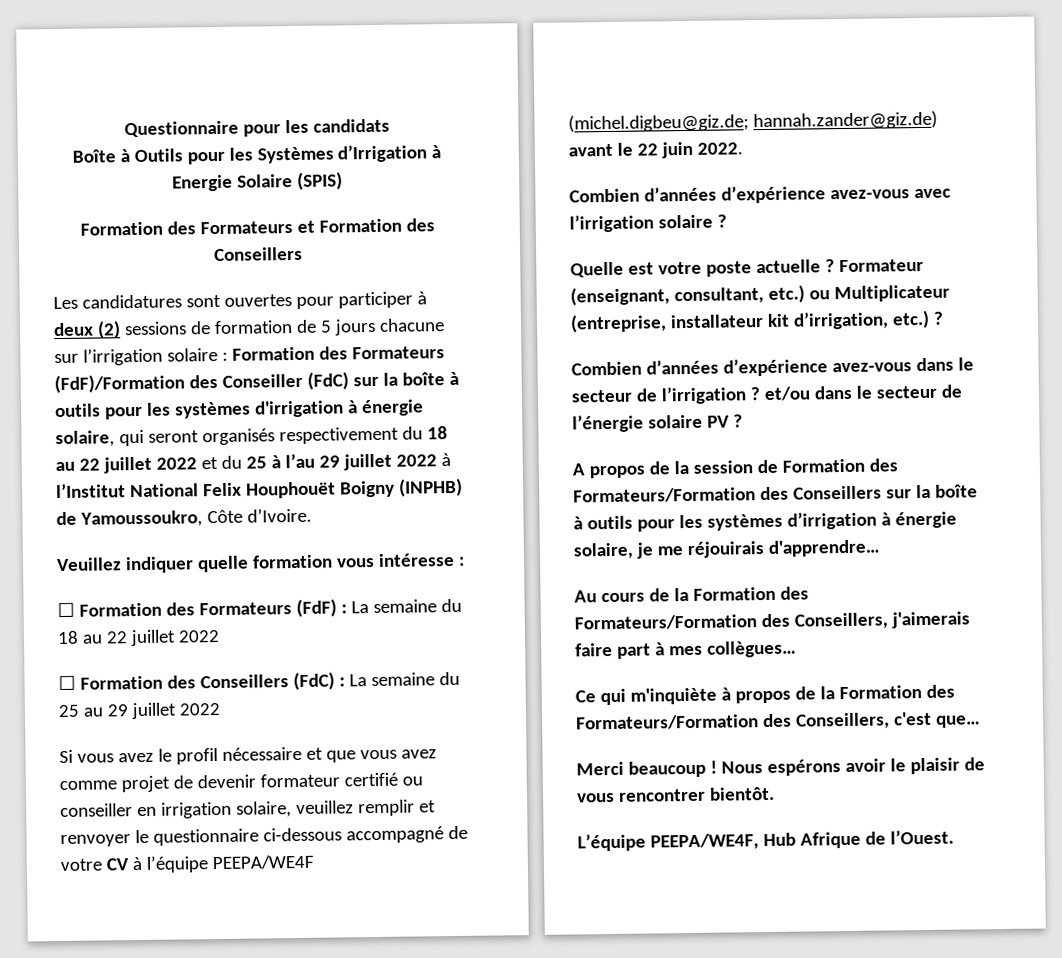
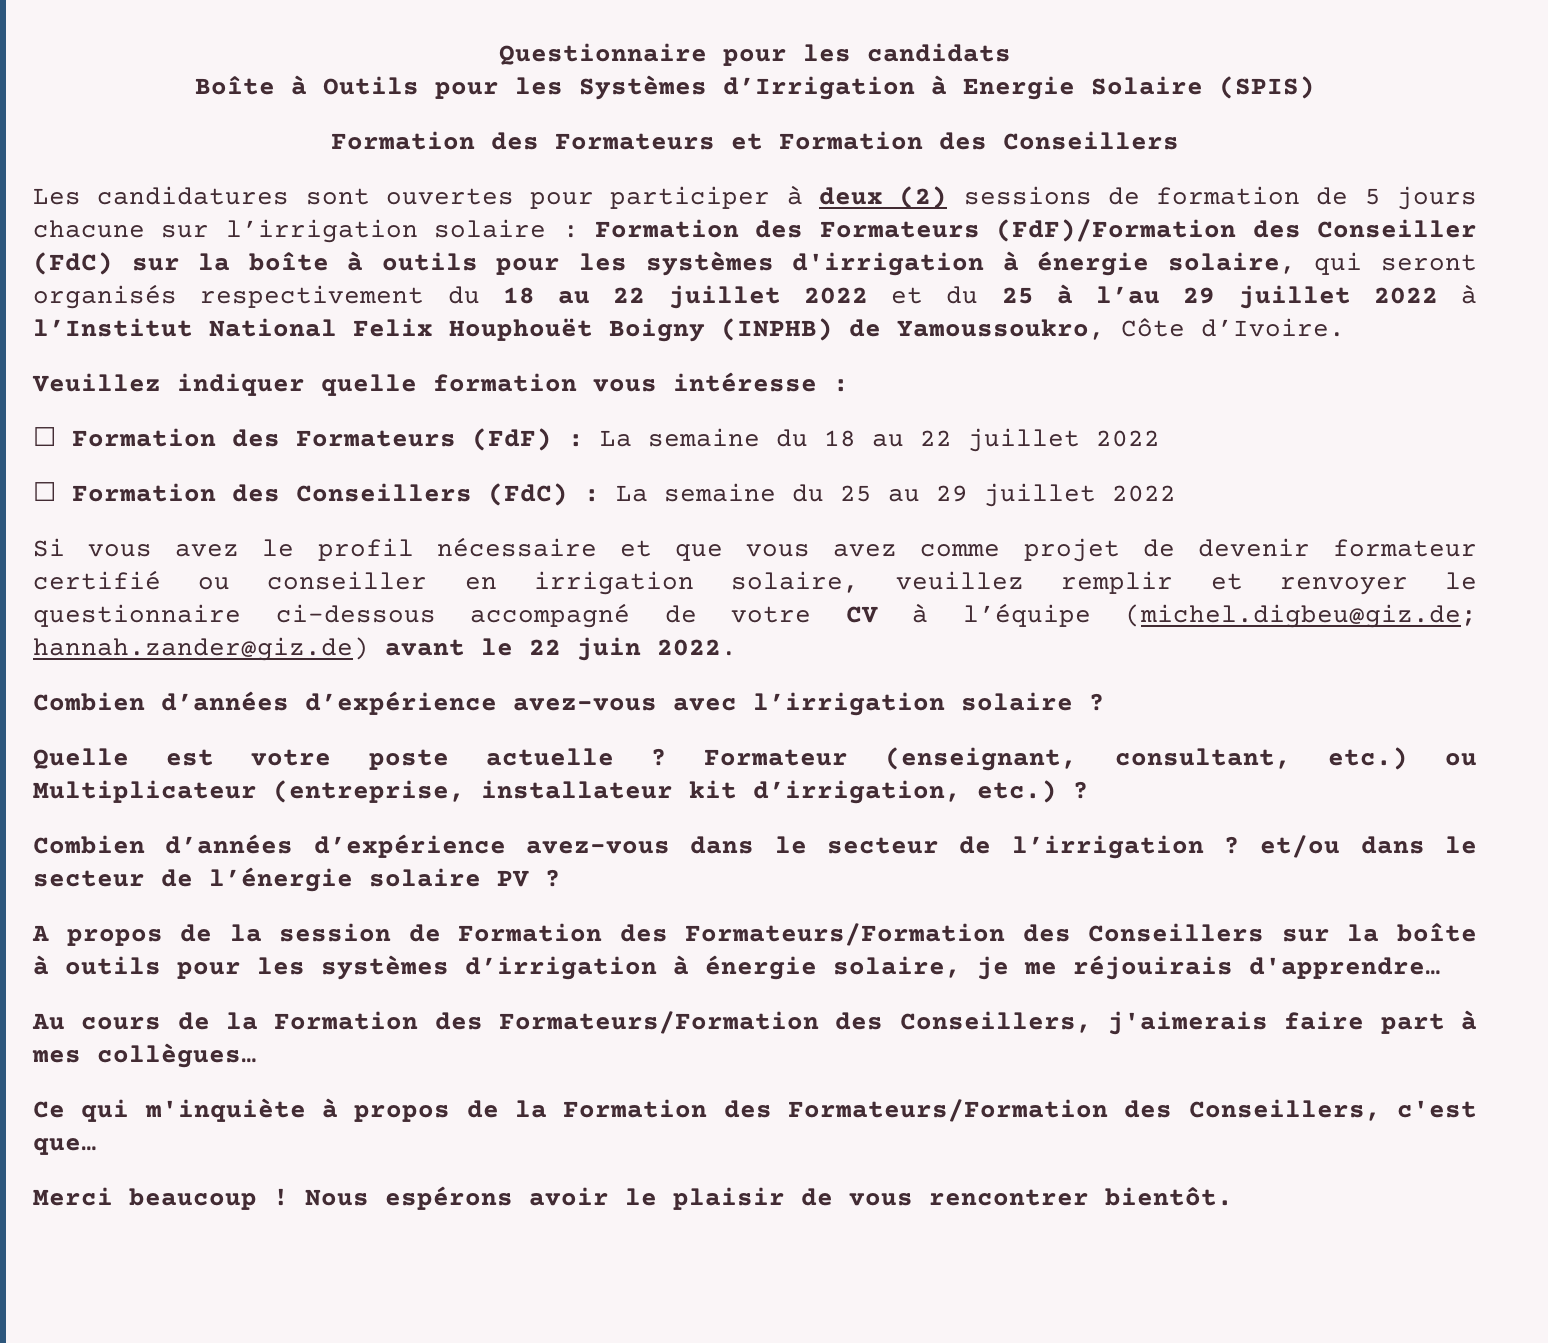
[211,854,314,871] PEEPA/WE4F -> (1091, 615) none
[577,829,954,852] // L’équipe PEEPA/WE4F, Hub Afrique de l’Ouest. -> (1233, 1196) none

